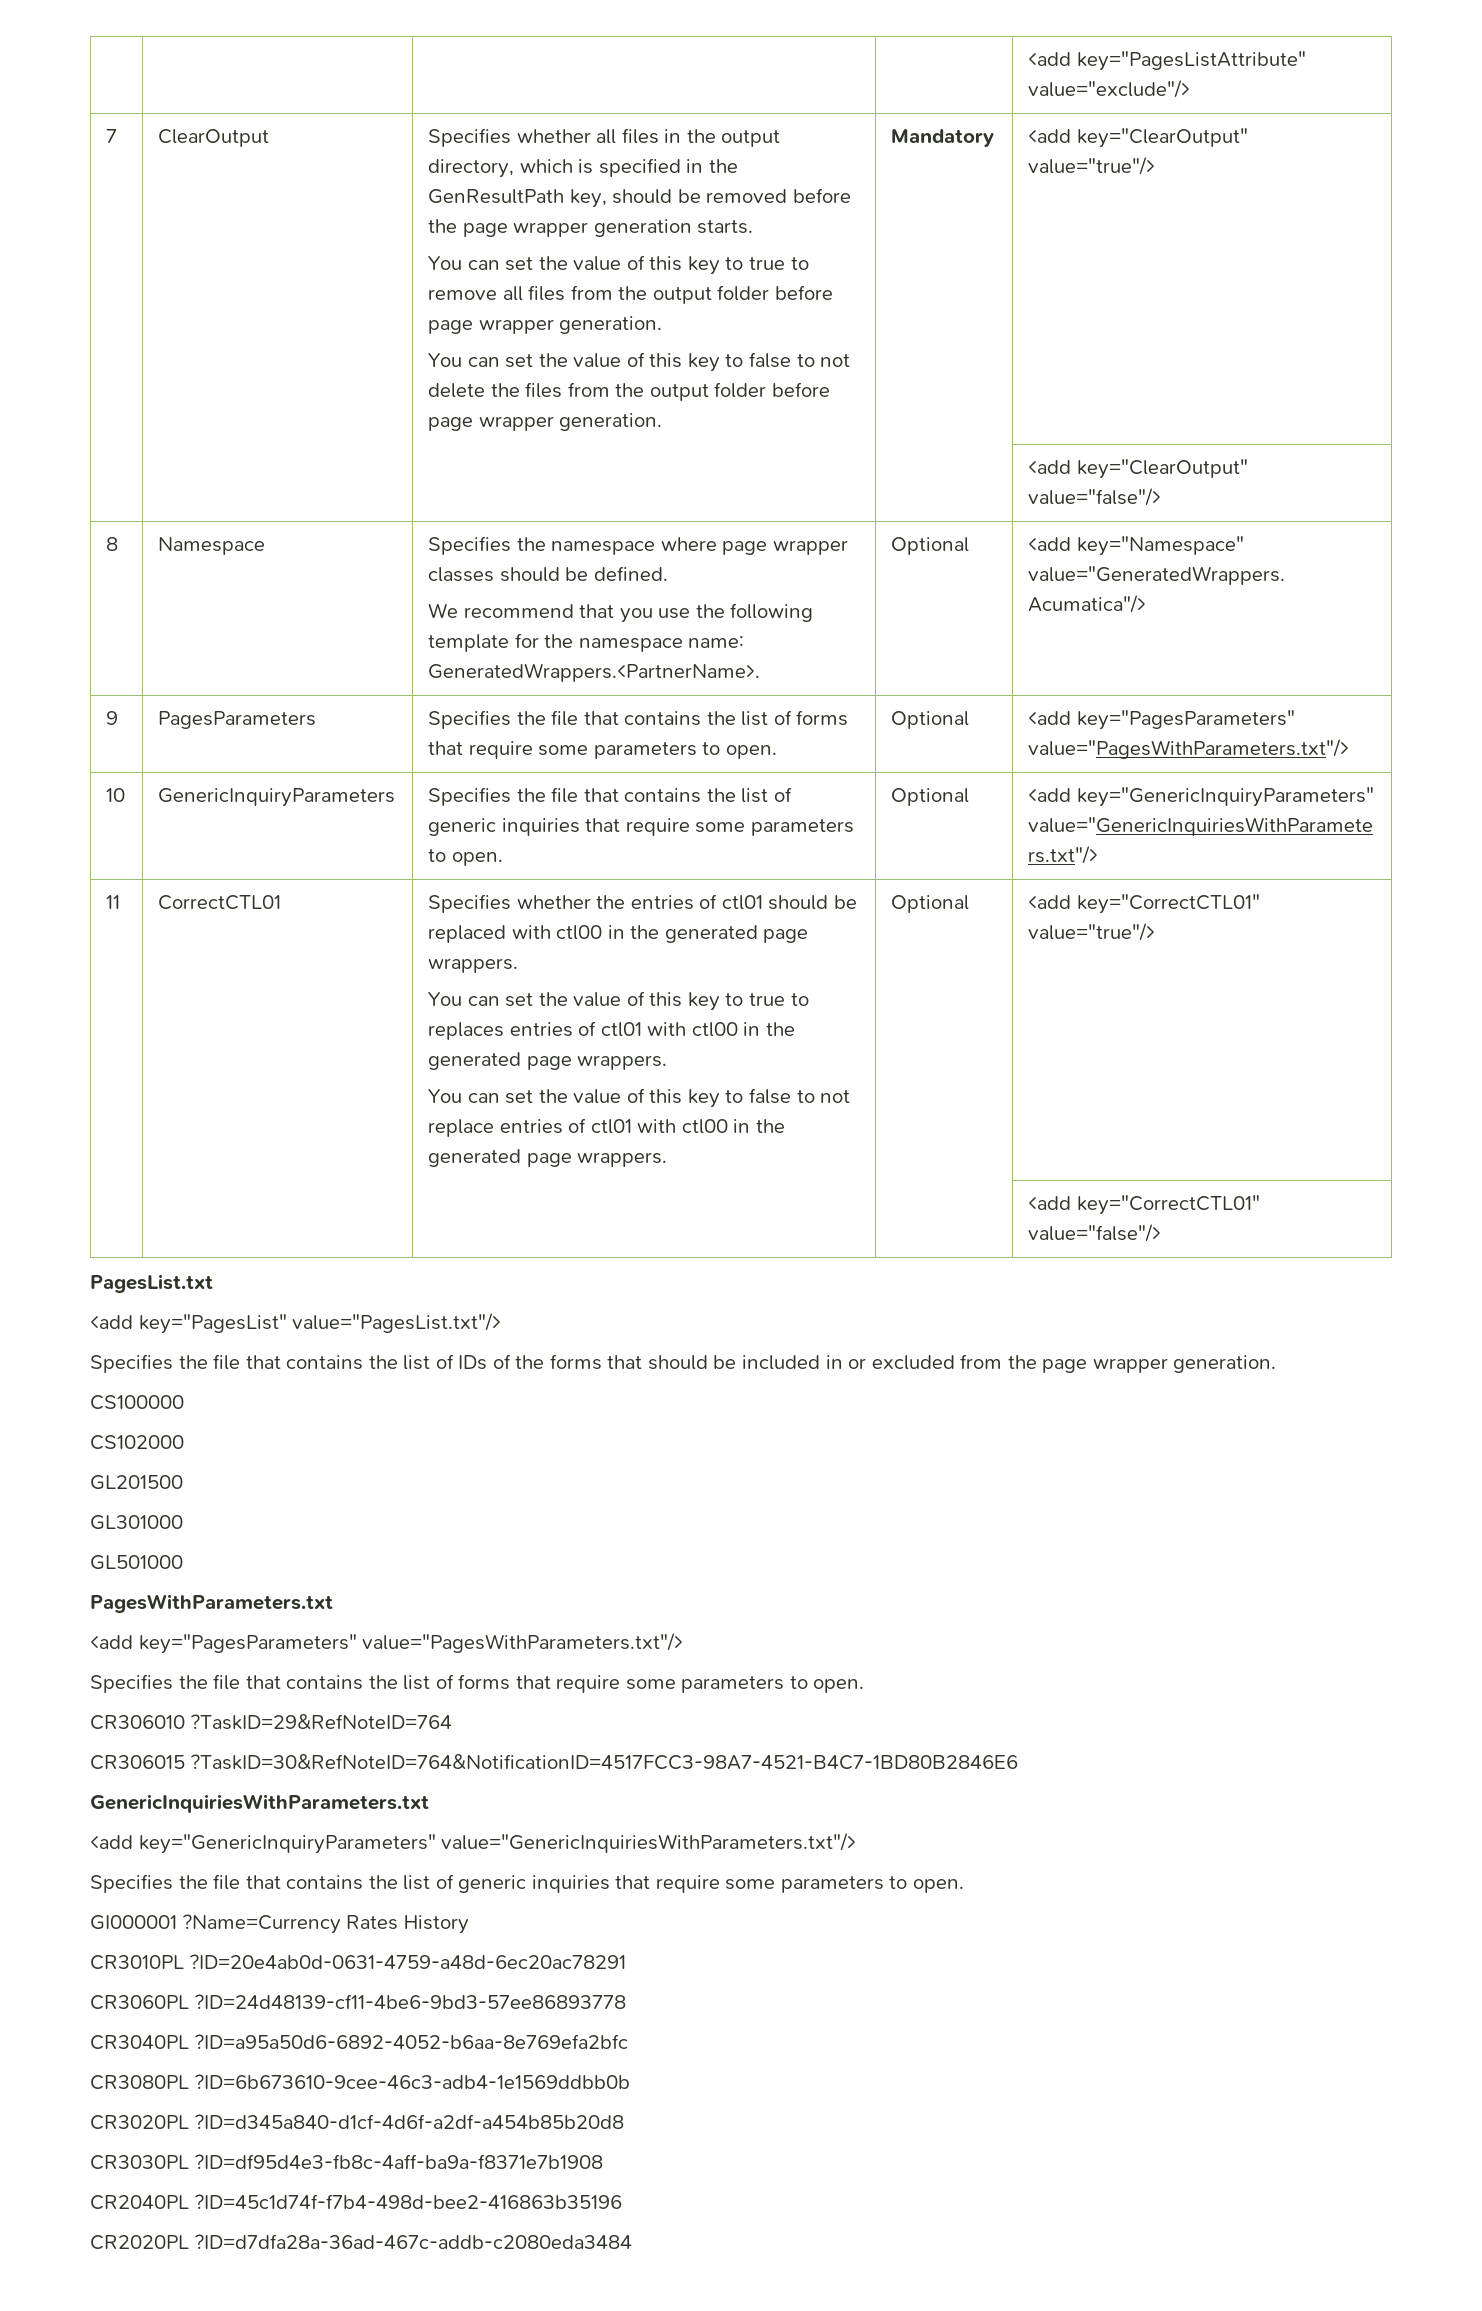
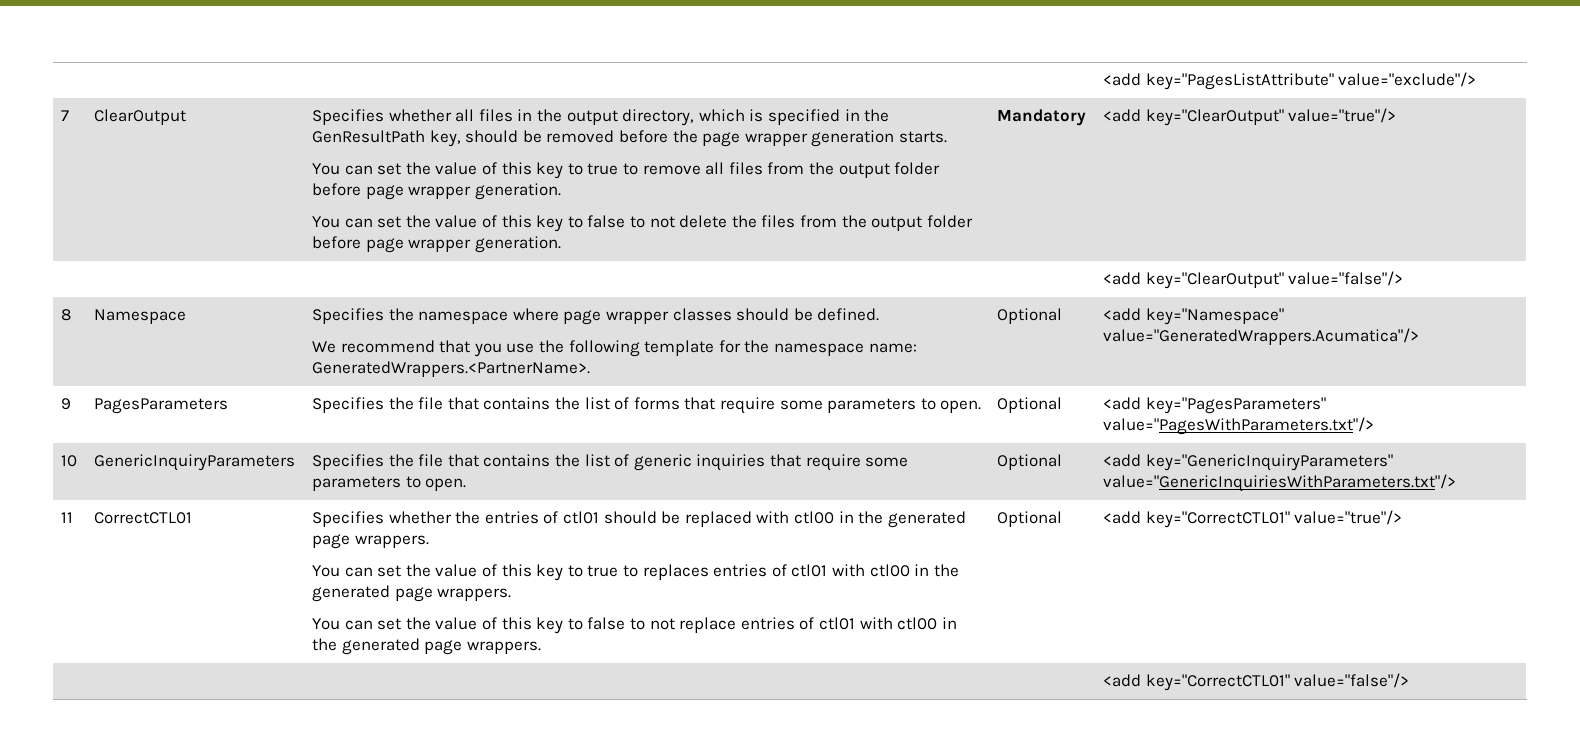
[90,1274,213,1293] [90,1313,502,1334] [90,1354,1277,1373] [90,1395,184,1410] [90,1435,184,1450] [90,1475,183,1490] [90,1515,183,1530] [90,1555,183,1570] [90,1594,333,1613] [90,1633,684,1654] [90,1674,865,1693] [90,1714,452,1730] [90,1754,1018,1770] [90,1794,429,1813] [90,1833,857,1854] [90,1874,965,1893] [90,1914,469,1934] [90,1954,626,1970] [90,1994,626,2010] [90,2034,628,2050] [90,2074,630,2090] [90,2114,624,2130] [90,2154,603,2170] [90,2194,622,2210] [90,2234,632,2250] // PagesList.txt // <add key="PagesList" value="PagesList.txt"/> // Specifies the file that contains the list of IDs of the forms that should be included in or excluded from the page wrapper generation. // CS100000 // CS102000 // GL201500 // GL301000 // GL501000 // PagesWithParameters.txt // <add key="PagesParameters" value="PagesWithParameters.txt"/> // Specifies the file that contains the list of forms that require some parameters to open. // CR306010 ?TaskID=29&RefNoteID=764 // CR306015 ?TaskID=30&RefNoteID=764&NotificationID=4517FCC3-98A7-4521-B4C7-1BD80B2846E6 // GenericInquiriesWithParameters.txt // <add key="GenericInquiryParameters" value="GenericInquiriesWithParameters.txt"/> // Specifies the file that contains the list of generic inquiries that require some parameters to open. // GI000001 ?Name=Currency Rates History // CR3010PL ?ID=20e4ab0d-0631-4759-a48d-6ec20ac78291 // CR3060PL ?ID=24d48139-cf11-4be6-9bd3-57ee86893778 // CR3040PL ?ID=a95a50d6-6892-4052-b6aa-8e769efa2bfc // CR3080PL ?ID=6b673610-9cee-46c3-adb4-1e1569ddbb0b // CR3020PL ?ID=d345a840-d1cf-4d6f-a2df-a454b85b20d8 // CR3030PL ?ID=df95d4e3-fb8c-4aff-ba9a-f8371e7b1908 // CR2040PL ?ID=45c1d74f-f7b4-498d-bee2-416863b35196 // CR2020PL ?ID=d7dfa28a-36ad-467c-addb-c2080eda3484 -> (1410, 680) none

